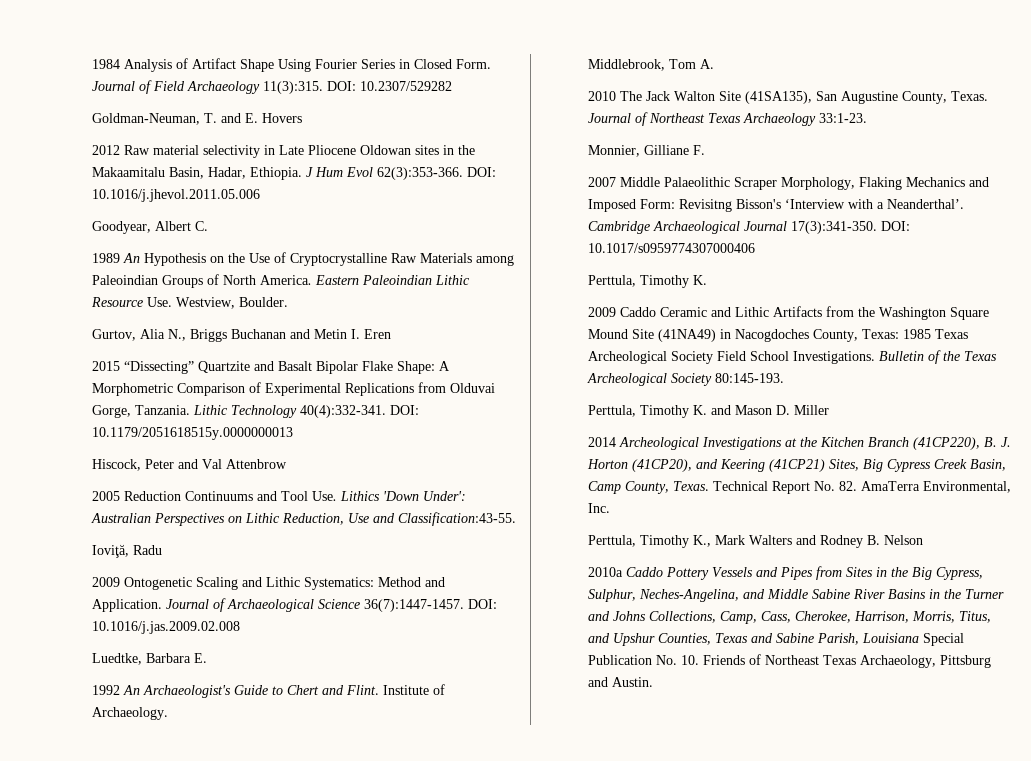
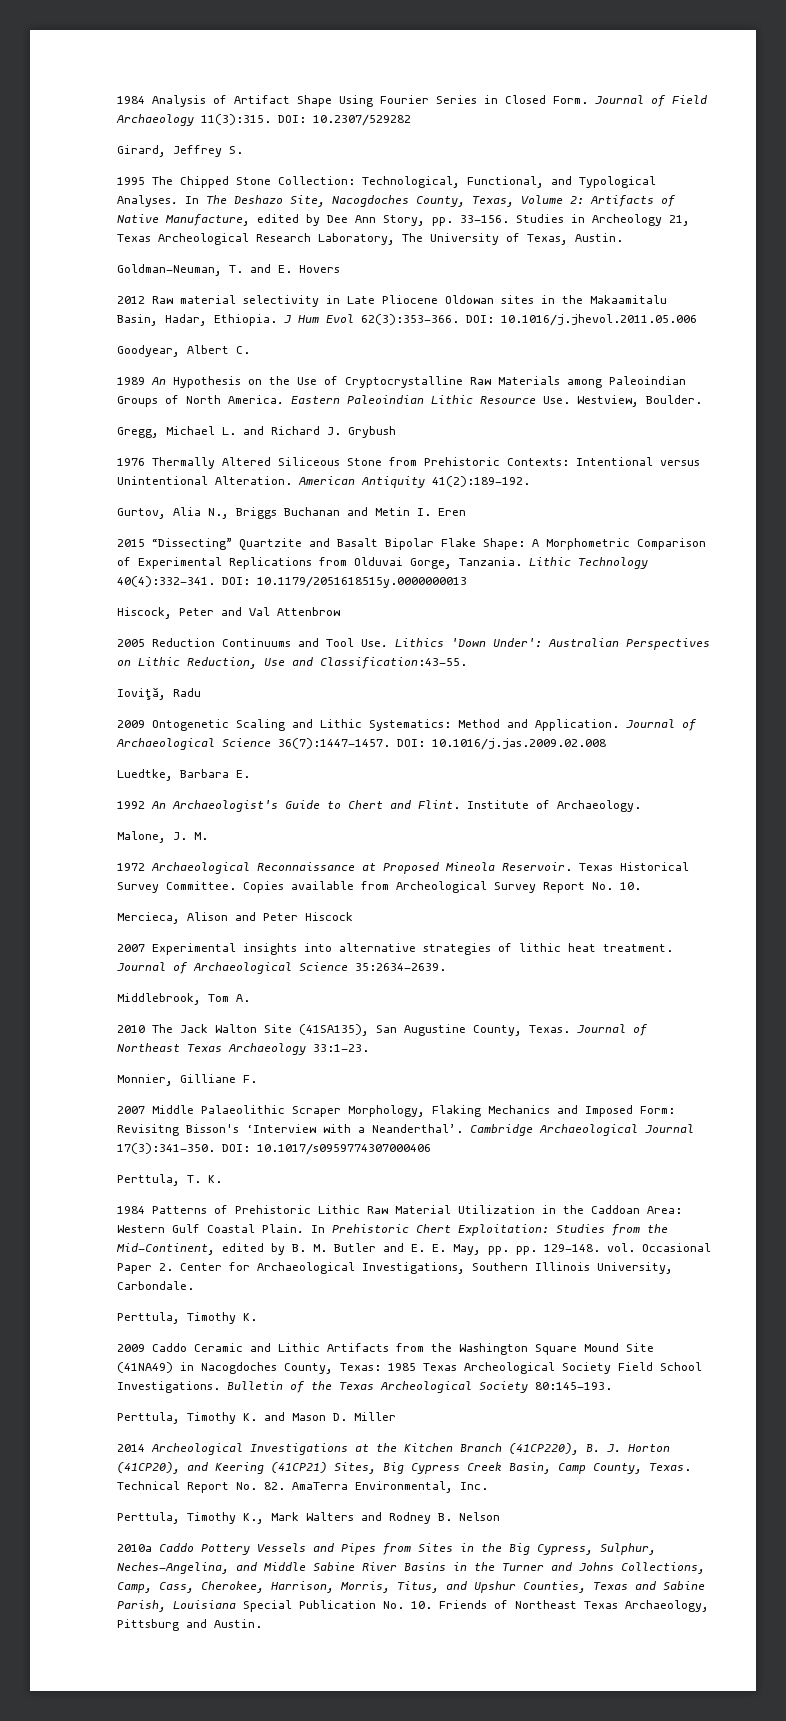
(452, 86) none -> [116,145,243,157] [116,176,656,188] [116,195,676,207] [116,214,690,226] [116,233,623,245] // Girard, Jeffrey S. // 1995 The Chipped Stone Collection: Technological, Functional, and Typological Analyses. In The Deshazo Site, Nacogdoches County, Texas, Volume 2: Artifacts of Native Manufacture, edited by Dee Ann Story, pp. 33-156. Studies in Archeology 21, Texas Archeological Research Laboratory, The University of Texas, Austin.
(288, 302) none -> [116,426,396,438] [116,457,700,469] [116,476,530,488] // Gregg, Michael L. and Richard J. Grybush // 1976 Thermally Altered Siliceous Stone from Prehistoric Contexts: Intentional versus Unintentional Alteration. American Antiquity 41(2):189-192.
(168, 713) none -> [116,831,208,843] [116,862,689,874] [116,881,641,893] [116,912,353,924] [116,943,673,955] [116,962,446,974] // Malone, J. M. // 1972 Archaeological Reconnaissance at Proposed Mineola Reservoir. Texas Historical Survey Committee. Copies available from Archeological Survey Report No. 10. // Mercieca, Alison and Peter Hiscock // 2007 Experimental insights into alternative strategies of lithic heat treatment. Journal of Archaeological Science 35:2634-2639.
(755, 248) none -> [116,1174,222,1186] [116,1205,682,1214] [116,1224,668,1236] [115,1243,711,1255] [116,1262,673,1274] [116,1281,194,1290] // Perttula, T. K. // 1984 Patterns of Prehistoric Lithic Raw Material Utilization in the Caddoan Area: Western Gulf Coastal Plain. In Prehistoric Chert Exploitation: Studies from the Mid-Continent, edited by B. M. Butler and E. E. May, pp. pp. 129-148. vol. Occasional Paper 2. Center for Archaeological Investigations, Southern Illinois University, Carbondale.

